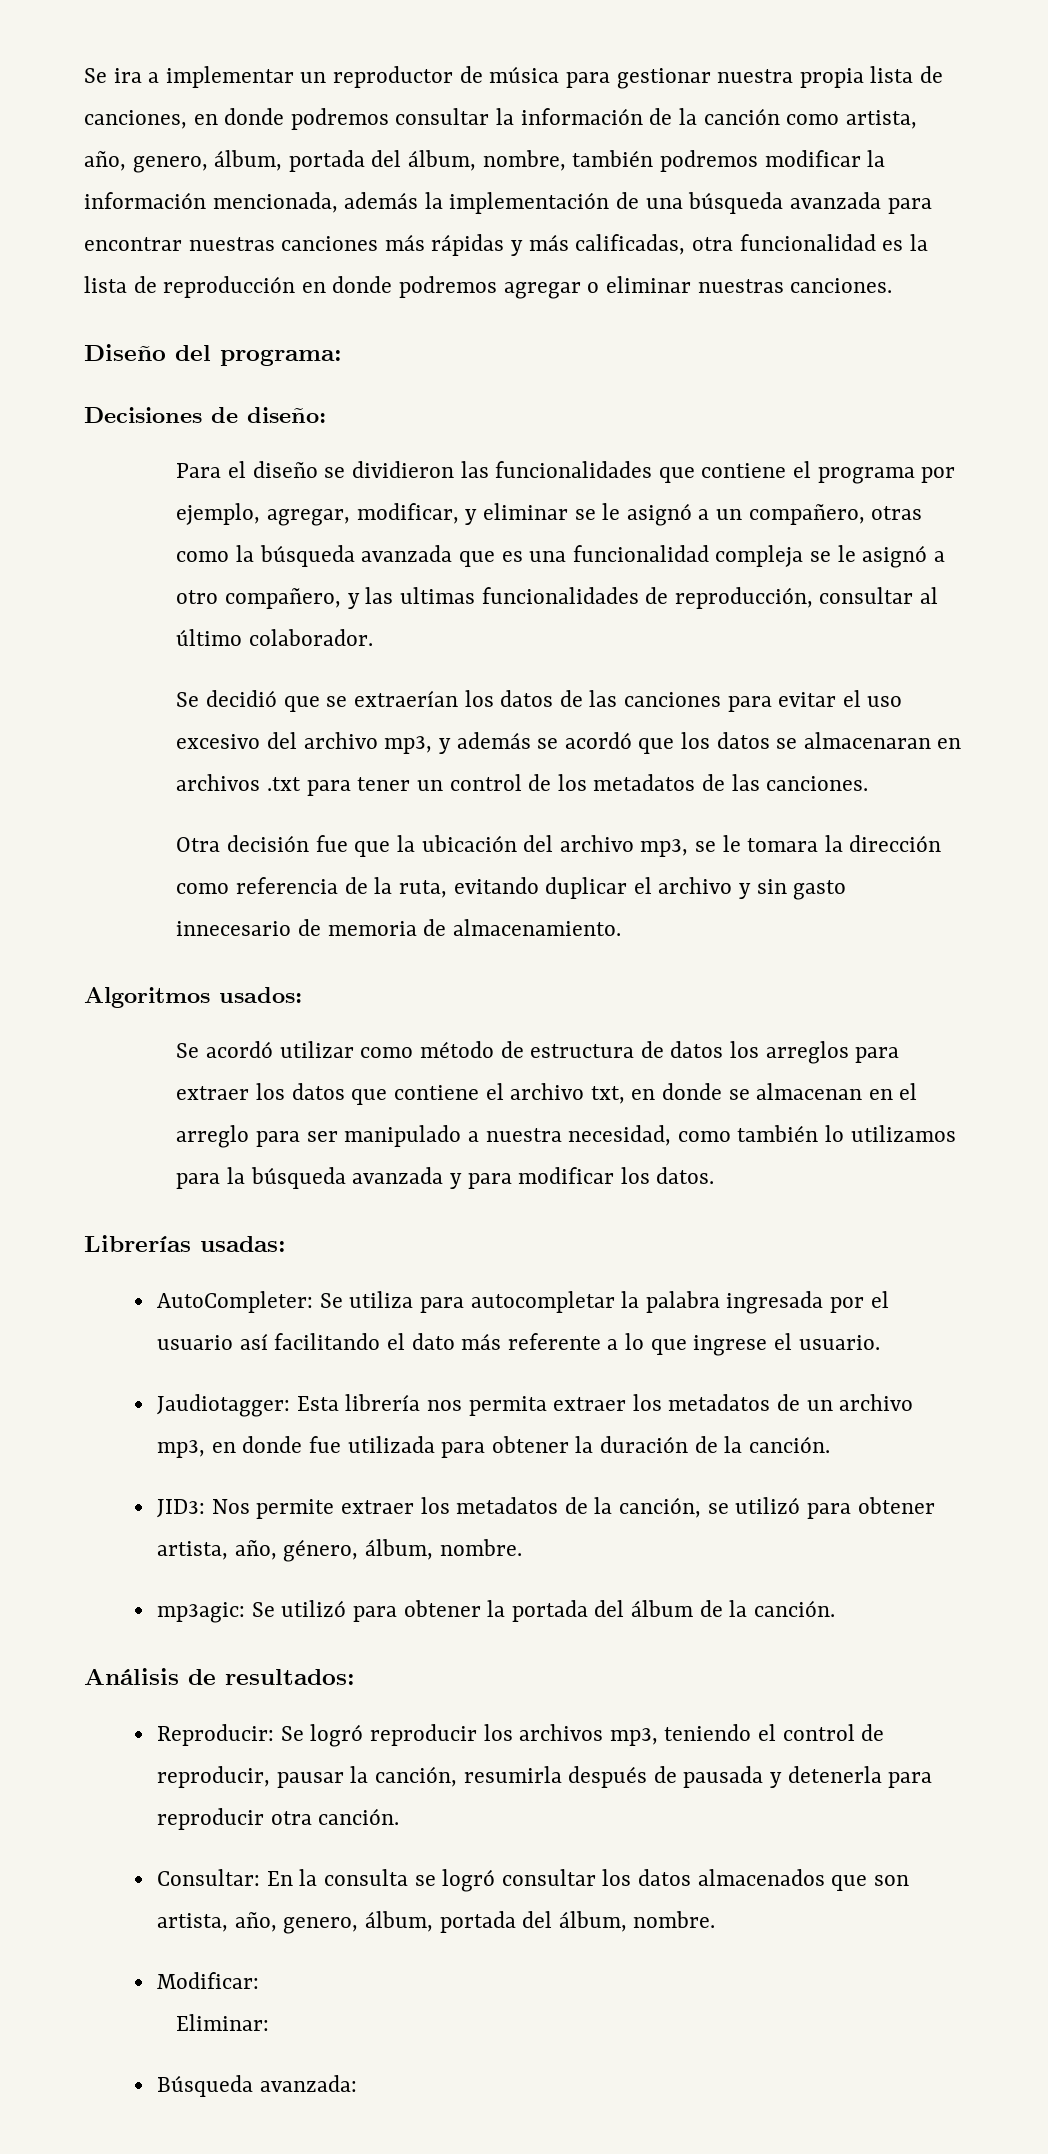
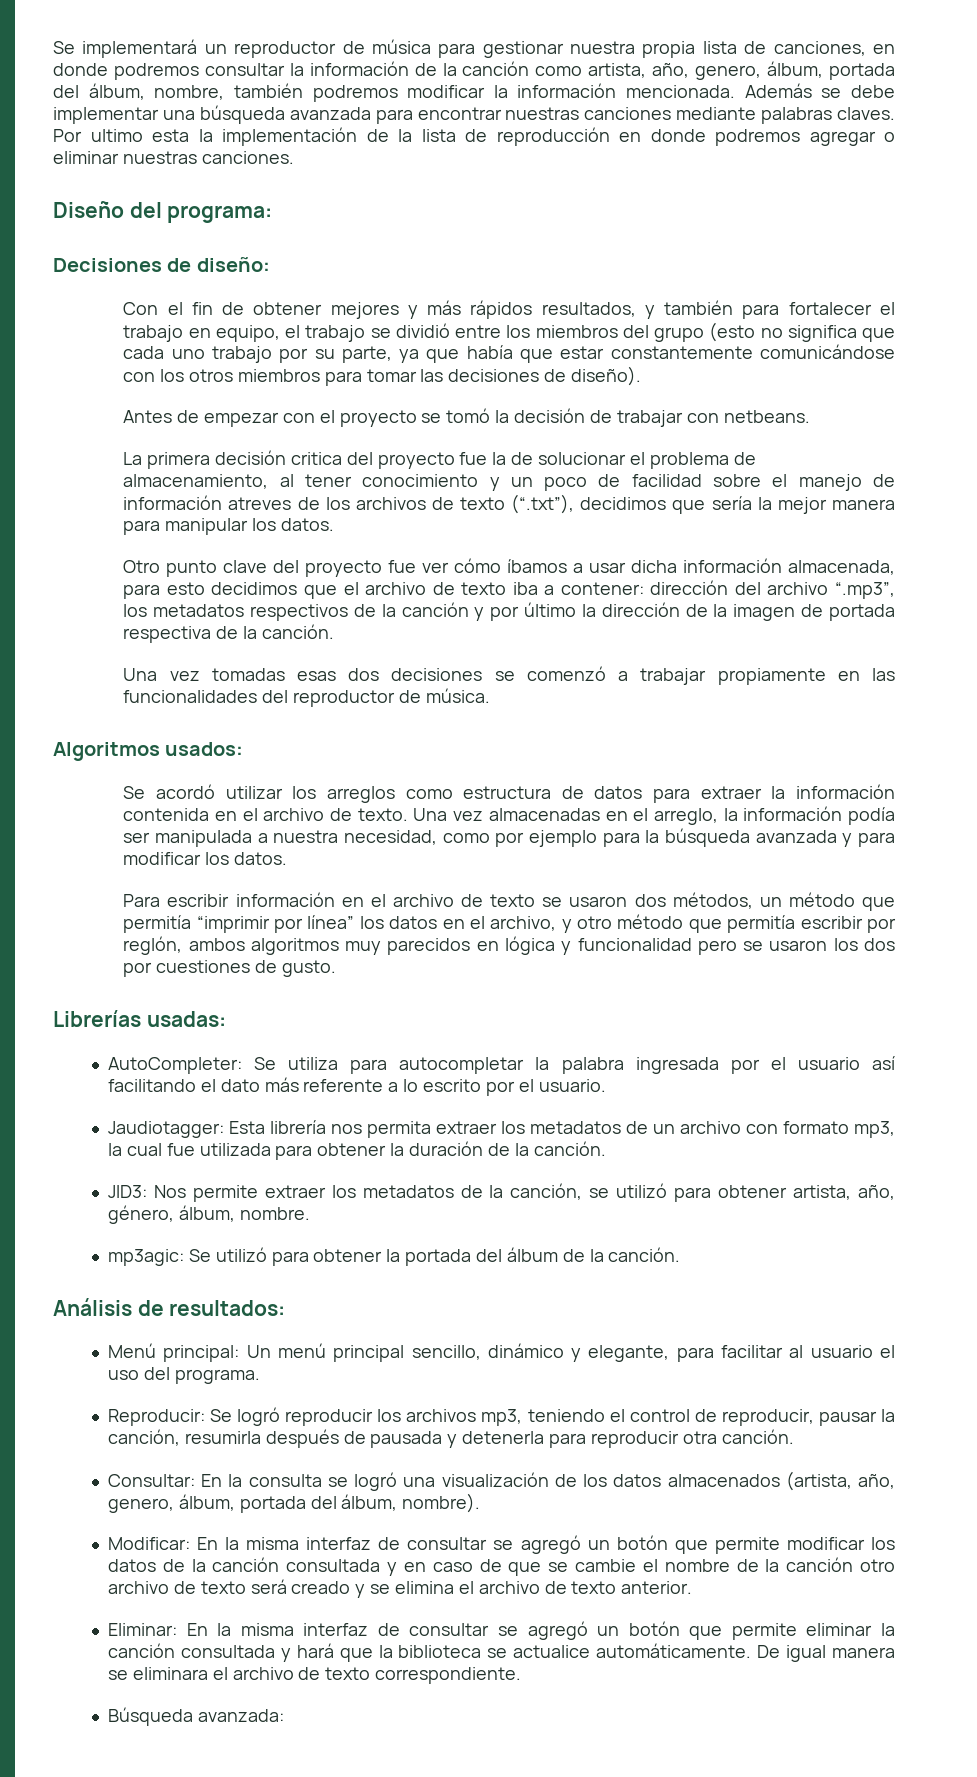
[84,66,294,88] Se ira a implementar -> [53,39,198,58] Se implementará
[212,192,640,214] mencionada, además la implementación de -> [626,83,895,98] [53,107,159,124] mencionada. Además se debe implementar
[384,234,904,256] más rápidas y más calificadas, otra funcionalidad es -> [676,107,895,124] [53,127,389,146] mediante palabras claves. Por ultimo esta la implementación de
[176,461,956,484] [176,503,923,526] [176,545,945,568] [176,587,938,609] [176,629,374,646] [176,690,903,712] [176,732,962,754] [176,774,869,796] [176,835,942,857] [176,877,847,900] [176,919,621,936] Para el diseño se dividieron las funcionalidades que contiene el programa por ejemplo, agregar, modificar, y eliminar se le asignó a un compañero, otras como la búsqueda avanzada que es una funcionalidad compleja se le asignó a otro compañero, y las ultimas funcionalidades de reproducción, consultar al último colaborador. // Se decidió que se extraerían los datos de las canciones para evitar el uso excesivo del archivo mp3, y además se acordó que los datos se almacenaran en archivos .txt para tener un control de los metadatos de las canciones. // Otra decisión fue que la ubicación del archivo mp3, se le tomara la dirección como referencia de la ruta, evitando duplicar el archivo y sin gasto innecesario de memoria de almacenamiento. -> [123,300,896,319] [123,322,896,342] [123,344,895,363] [123,366,642,386] [123,408,810,427] [123,450,756,469] [123,474,895,491] [123,494,895,514] [123,518,334,535] [123,558,896,577] [123,580,895,599] [123,602,896,621] [123,624,334,643] [123,666,896,685] [123,688,490,707] Con el fin de obtener mejores y más rápidos resultados, y también para fortalecer el trabajo en equipo, el trabajo se dividió entre los miembros del grupo (esto no significa que cada uno trabajo por su parte, ya que había que estar constantemente comunicándose con los otros miembros para tomar las decisiones de diseño). // Antes de empezar con el proyecto se tomó la decisión de trabajar con netbeans. // La primera decisión critica del proyecto fue la de solucionar el problema de almacenamiento, al tener conocimiento y un poco de facilidad sobre el manejo de información atreves de los archivos de texto (“.txt”), decidimos que sería la mejor manera para manipular los datos. // Otro punto clave del proyecto fue ver cómo íbamos a usar dicha información almacenada, para esto decidimos que el archivo de texto iba a contener: dirección del archivo “.mp3”, los metadatos respectivos de la canción y por último la dirección de la imagen de portada respectiva de la canción. // Una vez tomadas esas dos decisiones se comenzó a trabajar propiamente en las funcionalidades del reproductor de música.
[360,1041,900,1064] [176,1083,918,1105] [176,1125,462,1148] como método de estructura de datos los arreglos para extraer los datos que contiene el archivo txt, en donde se almacenan en el arreglo para ser manipulado -> [292,784,895,803] [123,806,896,825] [123,830,252,847] los arreglos como estructura de datos para extraer la información contenida en el archivo de texto. Una vez almacenadas en el arreglo, la información podía ser manipulada
[737,1125,956,1142] también lo utilizamos -> [495,830,597,847] por ejemplo
(715, 1175) none -> [123,892,896,911] [123,914,896,933] [123,936,896,955] [123,960,336,977] // Para escribir información en el archivo de texto se usaron dos métodos, un método que permitía “imprimir por línea” los datos en el archivo, y otro método que permitía escribir por reglón, ambos algoritmos muy parecidos en lógica y funcionalidad pero se usaron los dos por cuestiones de gusto.
[650,1335,768,1356] que ingrese -> [422,1079,515,1096] escrito por
[157,1436,303,1458] mp3, en donde -> [745,1121,896,1138] [107,1143,162,1156] con formato mp3, la cual
(355, 1677) none -> [107,1343,895,1362] [107,1367,260,1384] // Menú principal: Un menú principal sencillo, dinámico y elegante, para facilitar al usuario el uso del programa.
[501,1869,909,1891] [157,1911,716,1934] consultar los datos almacenados que son artista, año, genero, álbum, portada del álbum, nombre. -> [403,1471,896,1491] [107,1493,481,1513] una visualización de los datos almacenados (artista, año, genero, álbum, portada del álbum, nombre).
[176,2014,270,2031] // Eliminar: -> [197,1535,896,1554] [107,1557,896,1576] [107,1579,693,1598] [107,1621,896,1640] [107,1643,895,1662] [107,1667,522,1684] En la misma interfaz de consultar se agregó un botón que permite modificar los datos de la canción consultada y en caso de que se cambie el nombre de la canción otro archivo de texto será creado y se elimina el archivo de texto anterior. // Eliminar: En la misma interfaz de consultar se agregó un botón que permite eliminar la canción consultada y hará que la biblioteca se actualice automáticamente. De igual manera se eliminara el archivo de texto correspondiente.

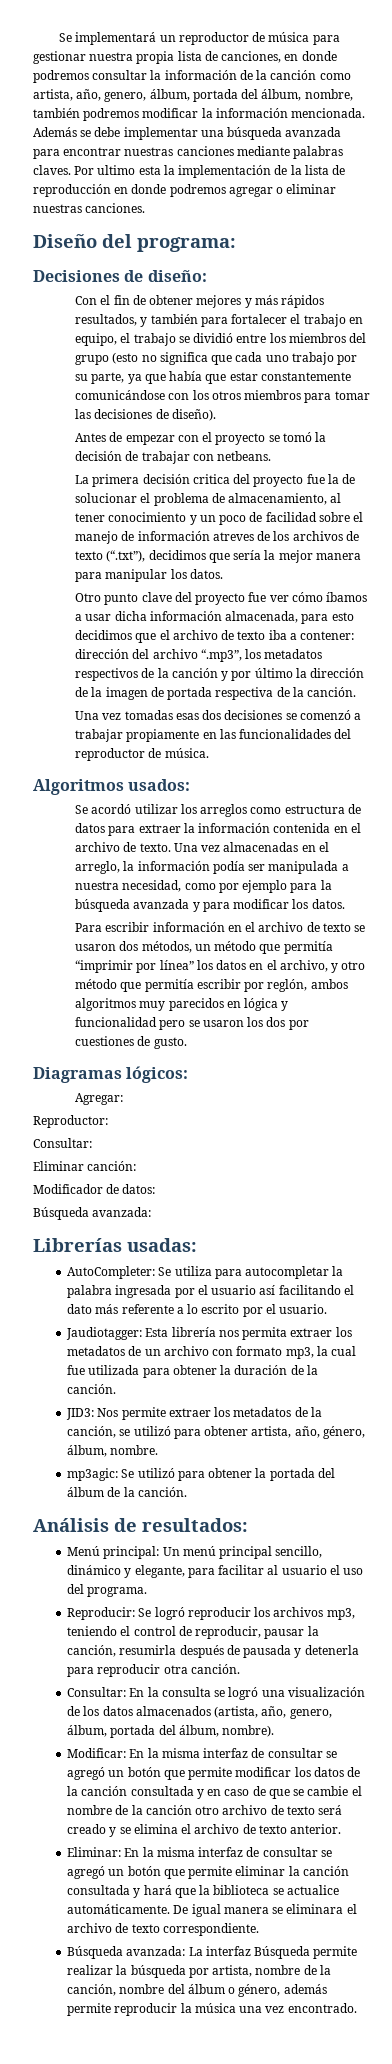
(336, 968) none -> [33,1066,189,1083] [75,1093,124,1105] [33,1115,108,1128] [33,1138,92,1148] [33,1161,137,1171] [33,1184,156,1194] [33,1207,152,1220] // Diagramas lógicos: // Agregar: // Reproductor: // Consultar: // Eliminar canción: // Modificador de datos: // Búsqueda avanzada:
(284, 1715) none -> [188,1946,358,1959] [67,1965,331,1978] [67,1984,327,1997] [67,2003,357,2016] La interfaz Búsqueda permite realizar la búsqueda por artista, nombre de la canción, nombre del álbum o género, además permite reproducir la música una vez encontrado.

